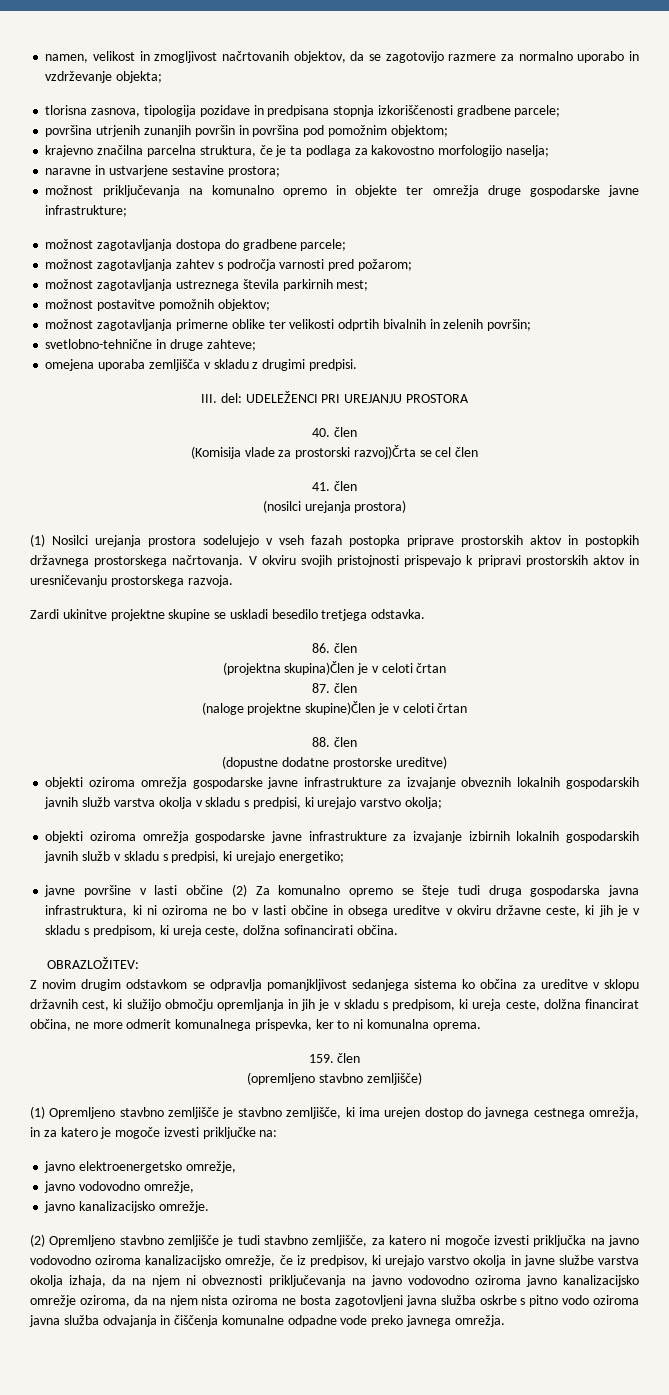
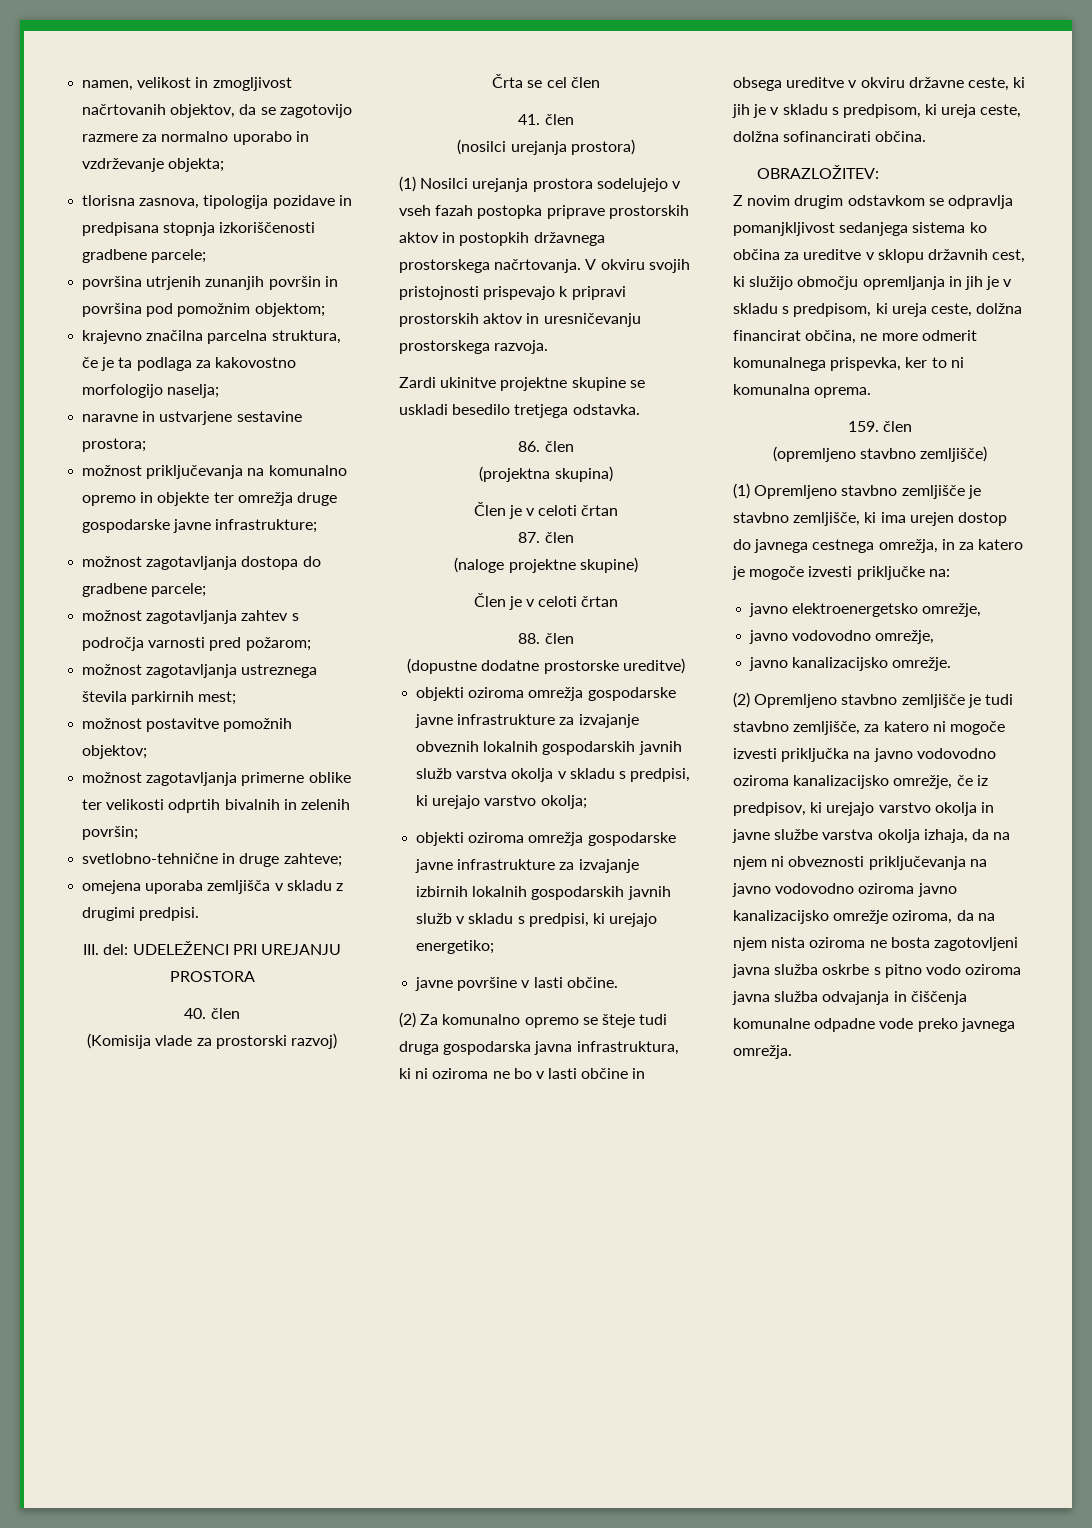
[353,445,416,459] razvoj)Črta -> [290,1033,337,1049] [492,74,524,88] razvoj) // Črta
[284,661,355,675] skupina)Člen -> [554,466,613,482] [473,502,506,516] skupina) // Člen
[305,701,376,715] skupine)Člen -> [579,557,638,573] [473,593,506,607] skupine) // Člen
[186,885,224,895] občine -> [566,977,618,988] občine. //

